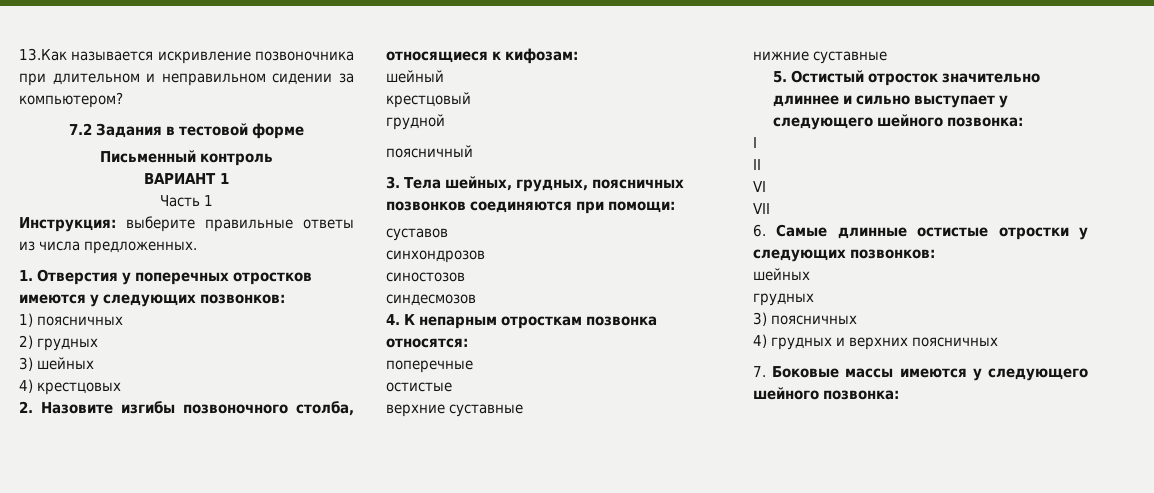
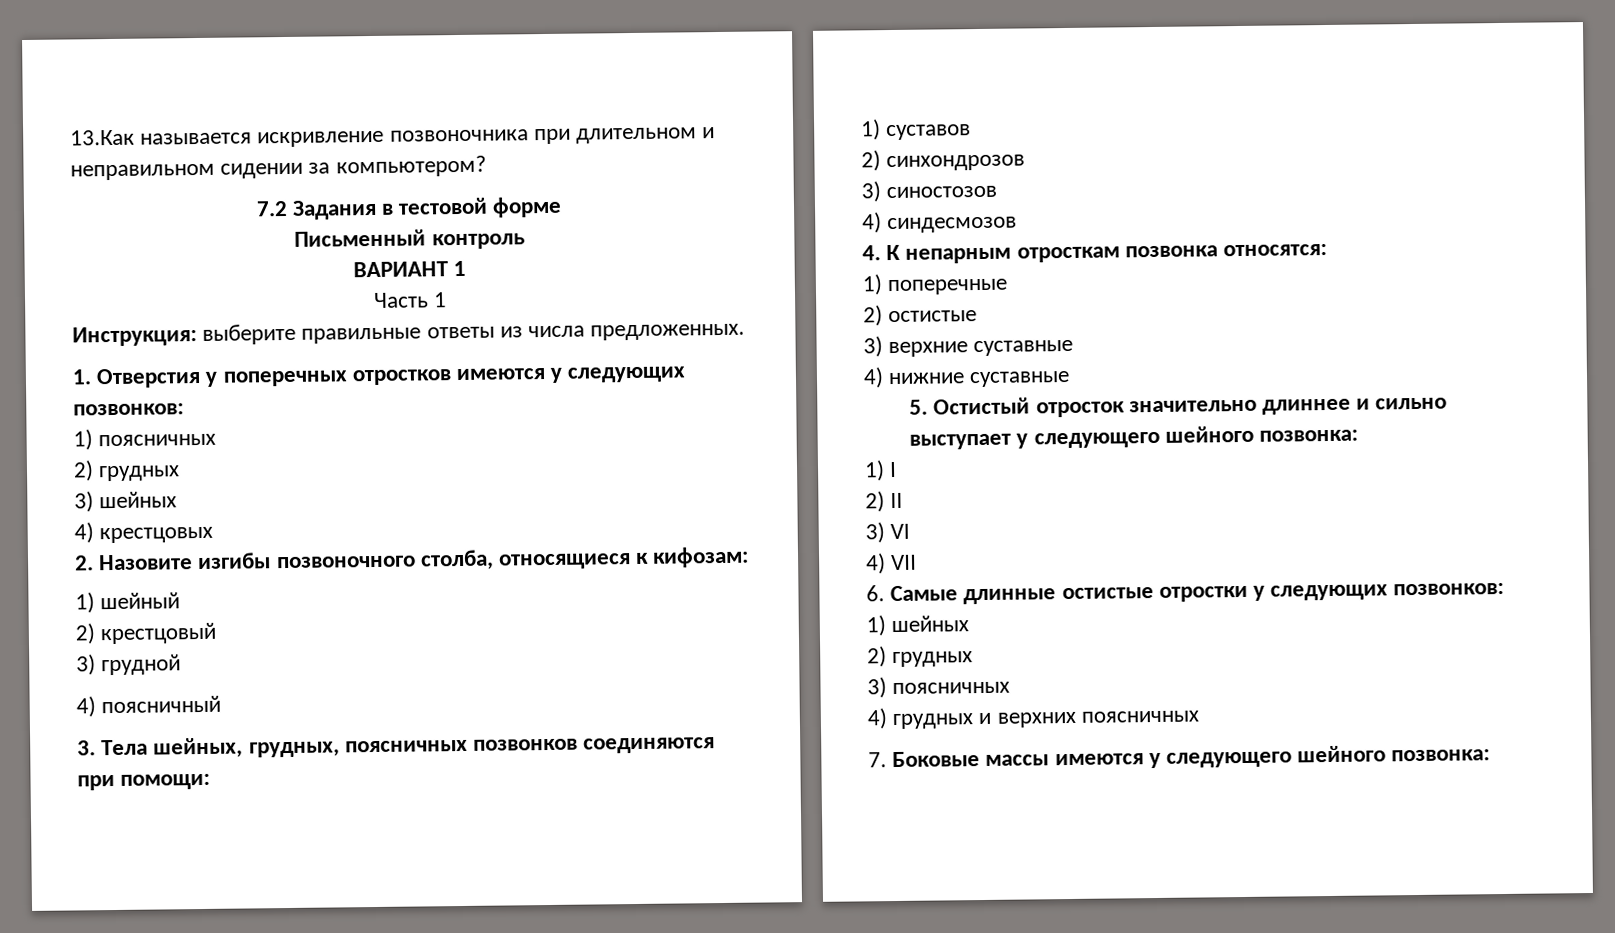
(579, 56) none -> [75,592,95,614] 1)
(444, 76) none -> [75,623,95,645] 2)
(471, 100) none -> [76,654,96,676] 3)
(445, 122) none -> [76,696,96,718] 4)
(676, 207) none -> [861,119,881,141] 1)
(448, 234) none -> [861,150,881,172] 2)
(485, 256) none -> [861,181,881,203] 3)
(465, 277) none -> [862,212,882,234] 4)
(468, 343) none -> [862,274,883,296] 1)
(473, 366) none -> [863,305,883,327] 2)
(452, 387) none -> [863,336,883,358] 3)
(524, 410) none -> [863,367,884,389] 4)
[753,137,757,148] I // -> [864,460,898,482] [865,491,885,513] 1) I // 2)
(761, 164) none -> [865,522,885,544] 3)
(766, 186) none -> [866,553,886,575] 4)
[753,268,810,281] шейных // -> [866,615,970,637] [867,646,887,668] 1) шейных // 2)

